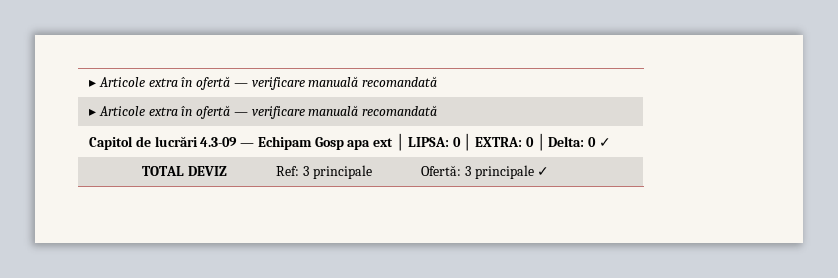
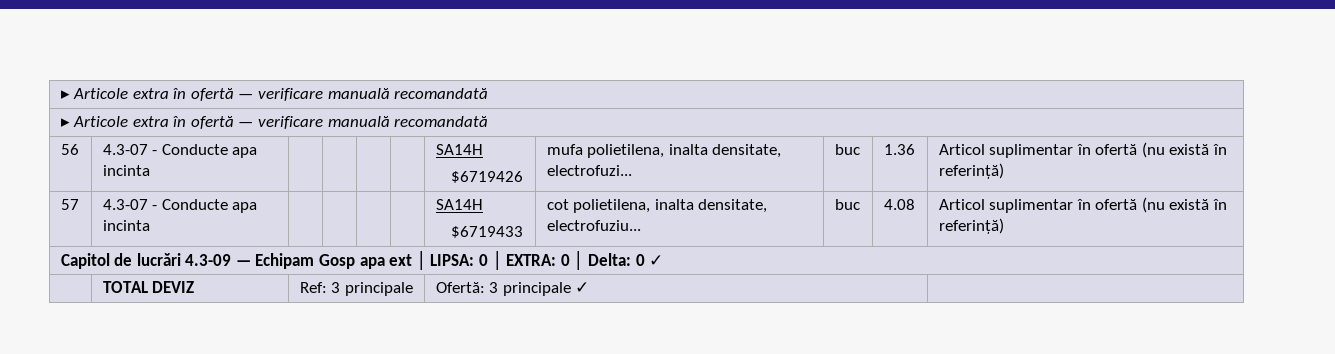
(438, 110) none -> [60,144,79,155] [102,144,258,158] [102,165,150,176] [435,144,483,155] [450,171,523,183] [546,144,782,158] [546,165,632,176] [834,144,860,155] [883,144,915,155] [938,142,1228,158] [938,163,1004,179] [60,199,79,210] [102,199,258,213] [102,220,150,231] [435,199,483,210] [450,226,523,238] [546,199,768,213] [546,220,641,231] [834,199,860,210] [883,199,915,210] [938,197,1228,213] [938,218,1004,234] // 56 | 4.3-07 - Conducte apa incinta | | | | | SA14H // $6719426 | mufa polietilena, inalta densitate, electrofuzi... | buc | 1.36 | Articol suplimentar în ofertă (nu există în referință) // 57 | 4.3-07 - Conducte apa incinta | | | | | SA14H // $6719433 | cot polietilena, inalta densitate, electrofuziu... | buc | 4.08 | Articol suplimentar în ofertă (nu există în referință)

